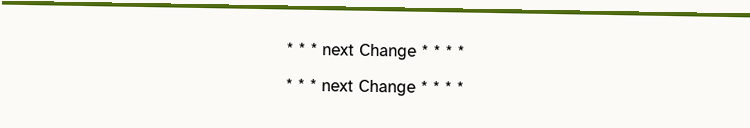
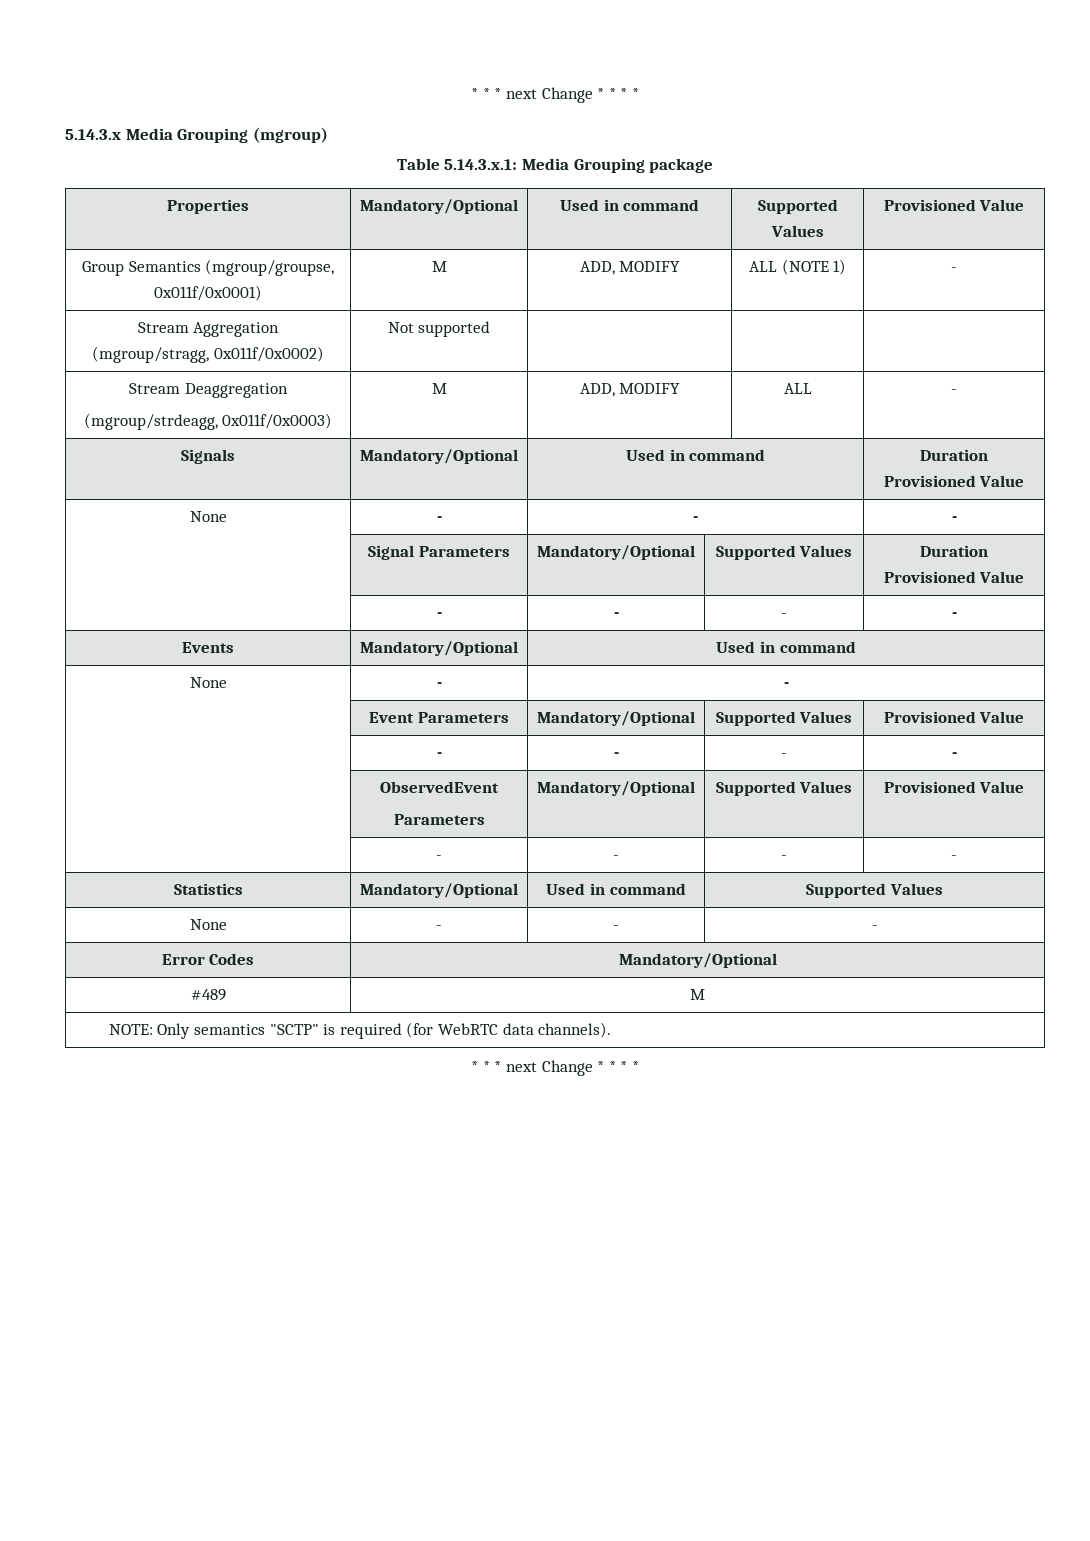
[286,42,465,61] * * * next Change * * * * -> [471,87,639,103] [65,127,328,143] [396,158,714,173] [167,199,249,214] [360,199,518,214] [559,199,700,211] [757,199,838,214] [770,225,824,237] [883,199,1025,211] [81,259,335,276] [154,285,262,301] [431,261,447,272] [579,261,681,275] [748,259,847,275] [951,267,957,272] [137,322,280,337] [92,346,324,363] [387,321,491,337] [129,383,288,398] [83,413,333,430] [431,383,447,394] [579,383,681,397] [783,383,812,394] [951,389,957,394] [181,449,235,464] [360,449,518,464] [625,449,766,461] [920,449,988,461] [883,475,1025,487] [189,511,227,522] [436,516,442,522] [693,516,699,522] [951,516,957,522] [368,545,510,560] [537,545,695,560] [715,545,853,560] [920,545,988,557] [883,571,1025,583] [436,612,442,618] [613,612,619,618] [781,613,787,618] [951,612,957,618] [182,642,234,653] [360,641,518,656] [716,641,856,653] [189,677,227,688] [436,682,442,688] [783,682,789,688] [369,712,509,723] [537,711,695,726] [715,711,853,726] [883,711,1025,723] [436,752,442,758] [613,752,619,758] [781,753,787,758] [951,752,957,758] [380,781,499,793] [393,814,485,825] [537,781,695,796] [715,781,853,796] [883,781,1025,793] [436,855,442,860] [613,855,619,860] [781,855,787,860] [951,855,957,860] [173,883,243,895] [360,883,518,898] [546,883,686,895] [806,883,943,898] [189,919,227,930] [436,925,442,930] [613,925,619,930] [871,925,878,930] [161,953,255,965] [618,953,777,968] [190,989,226,1001] [690,989,706,1000] [108,1022,612,1039] * * * next Change * * * * // 5.14.3.x Media Grouping (mgroup) // Table 5.14.3.x.1: Media Grouping package // Properties | Mandatory/Optional | Used in command | Supported Values | Provisioned Value // Group Semantics (mgroup/groupse, 0x011f/0x0001) | M | ADD, MODIFY | ALL (NOTE 1) | - // Stream Aggregation // (mgroup/stragg, 0x011f/0x0002) | Not supported | | | // Stream Deaggregation // (mgroup/strdeagg, 0x011f/0x0003) | M | ADD, MODIFY | ALL | - // Signals | Mandatory/Optional | Used in command | Duration Provisioned Value // None | - | - | - // | Signal Parameters | Mandatory/Optional | Supported Values | Duration Provisioned Value // | - | - | - | - // Events | Mandatory/Optional | Used in command // None | - | - // | Event Parameters | Mandatory/Optional | Supported Values | Provisioned Value // | - | - | - | - // | ObservedEvent // Parameters | Mandatory/Optional | Supported Values | Provisioned Value // | - | - | - | - // Statistics | Mandatory/Optional | Used in command | Supported Values // None | - | - | - // Error Codes | Mandatory/Optional // #489 | M // NOTE: Only semantics "SCTP" is required (for WebRTC data channels).

